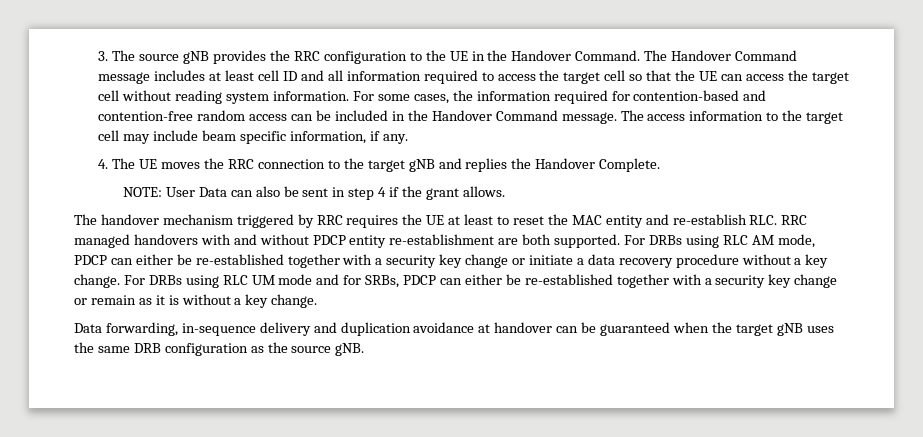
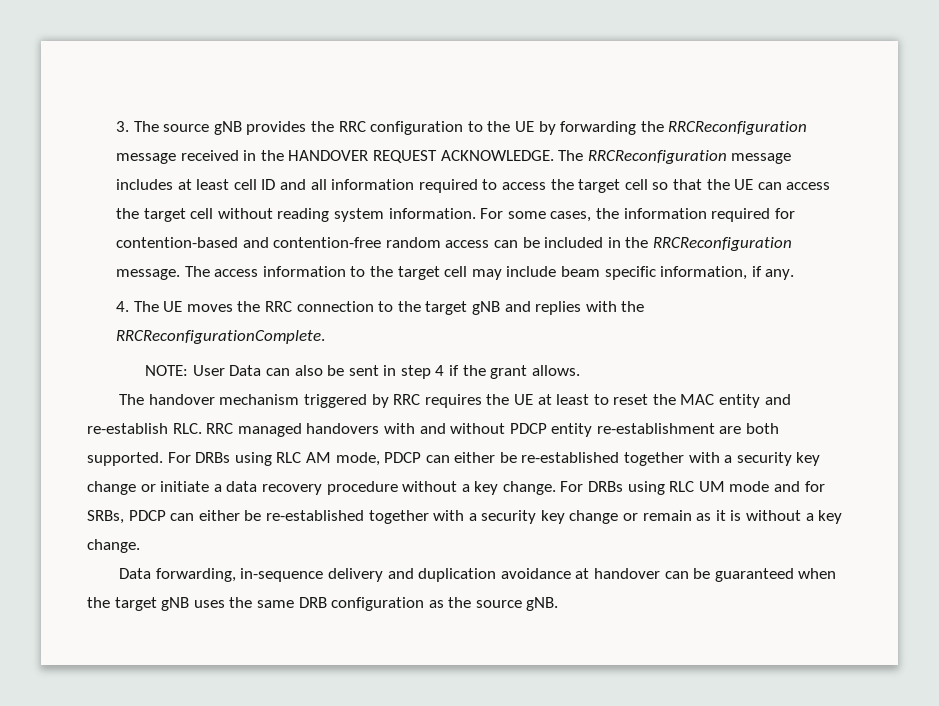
[471,50,798,61] in the Handover Command. The Handover Command -> [538,121,808,135] [116,150,727,164] by forwarding the RRCReconfiguration message received in the HANDOVER REQUEST ACKNOWLEDGE. The RRCReconfiguration
[431,110,558,121] Handover Command -> [652,237,792,251] RRCReconfiguration
[511,158,661,172] the Handover Complete. -> [585,301,645,312] [116,330,326,344] with the RRCReconfigurationComplete.

